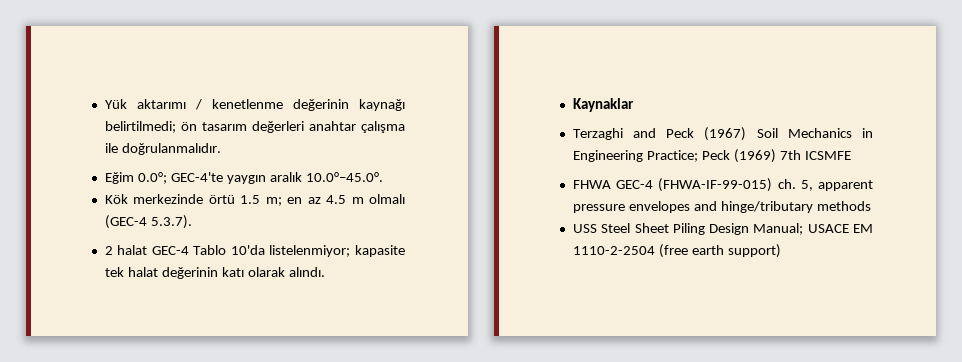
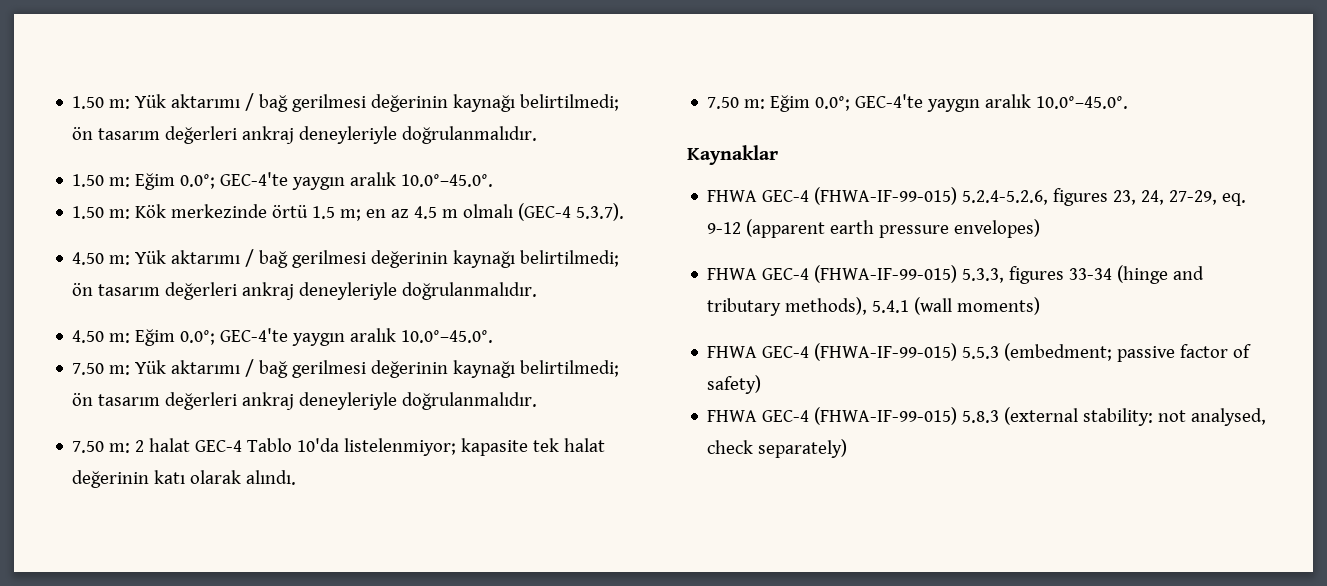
[104,99,405,111] [104,121,405,133] [104,143,221,155] [104,172,383,184] Yük aktarımı / kenetlenme değerinin kaynağı belirtilmedi; ön tasarım değerleri anahtar çalışma ile doğrulanmalıdır. // Eğim 0.0°; GEC-4'te yaygın aralık 10.0°–45.0°. // -> [72,93,620,112] [72,126,538,144] [72,172,494,190] [72,206,131,219] 1.50 m: Yük aktarımı / bağ gerilmesi değerinin kaynağı belirtilmedi; ön tasarım değerleri ankraj deneyleriyle doğrulanmalıdır. // 1.50 m: Eğim 0.0°; GEC-4'te yaygın aralık 10.0°–45.0°. // 1.50 m:
(192, 222) none -> [72,249,620,268] [72,282,538,300] [72,328,494,346] [72,359,620,378] [72,392,538,410] [72,441,131,453] 4.50 m: Yük aktarımı / bağ gerilmesi değerinin kaynağı belirtilmedi; ön tasarım değerleri ankraj deneyleriyle doğrulanmalıdır. // 4.50 m: Eğim 0.0°; GEC-4'te yaygın aralık 10.0°–45.0°. // 7.50 m: Yük aktarımı / bağ gerilmesi değerinin kaynağı belirtilmedi; ön tasarım değerleri ankraj deneyleriyle doğrulanmalıdır. // 7.50 m:
[572,98,634,112] [572,127,873,141] [572,149,851,163] [572,178,873,192] [572,201,871,213] [572,223,873,235] [572,244,781,258] Kaynaklar // Terzaghi and Peck (1967) Soil Mechanics in Engineering Practice; Peck (1969) 7th ICSMFE // FHWA GEC-4 (FHWA-IF-99-015) ch. 5, apparent pressure envelopes and hinge/tributary methods // USS Steel Sheet Piling Design Manual; USACE EM 1110-2-2504 (free earth support) -> [707,94,1129,112] [687,145,778,165] [707,187,1247,206] [707,219,1041,238] [707,265,1205,284] [707,297,1041,316] [707,343,1252,362] [707,375,762,394] [707,407,1267,426] [707,439,848,458] 7.50 m: Eğim 0.0°; GEC-4'te yaygın aralık 10.0°–45.0°. // Kaynaklar // FHWA GEC-4 (FHWA-IF-99-015) 5.2.4-5.2.6, figures 23, 24, 27-29, eq. 9-12 (apparent earth pressure envelopes) // FHWA GEC-4 (FHWA-IF-99-015) 5.3.3, figures 33-34 (hinge and tributary methods), 5.4.1 (wall moments) // FHWA GEC-4 (FHWA-IF-99-015) 5.5.3 (embedment; passive factor of safety) // FHWA GEC-4 (FHWA-IF-99-015) 5.8.3 (external stability: not analysed, check separately)

